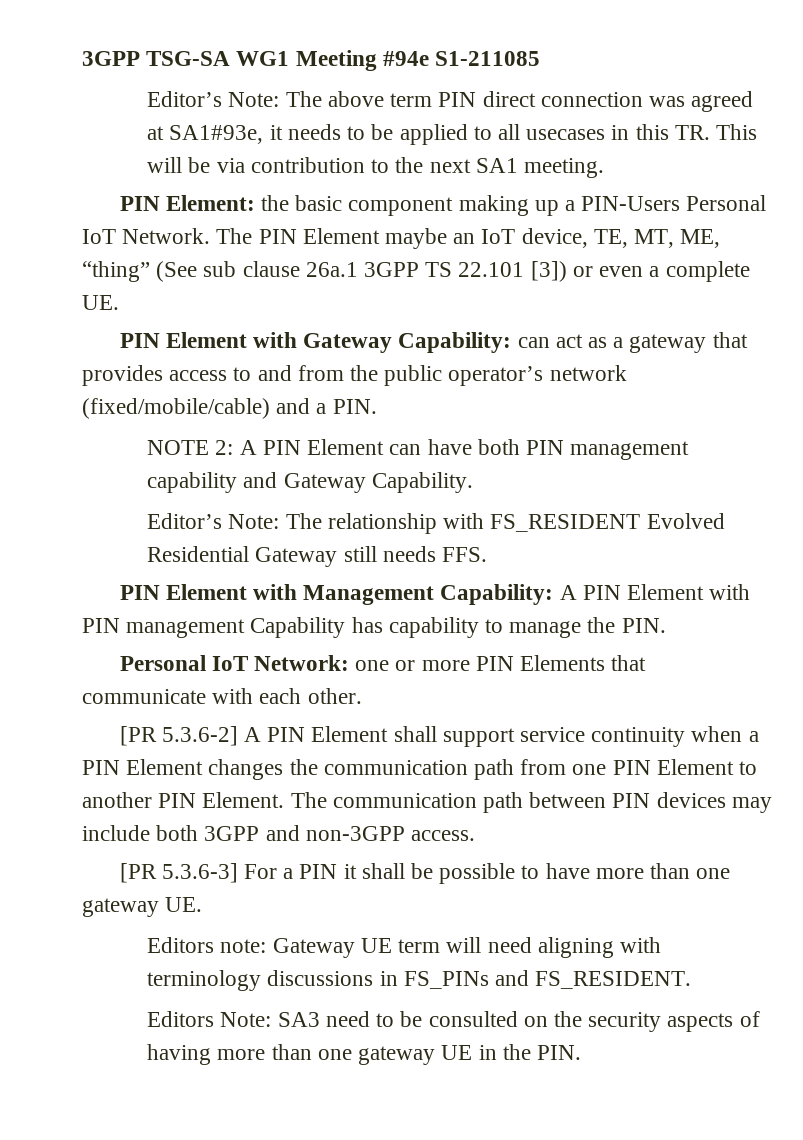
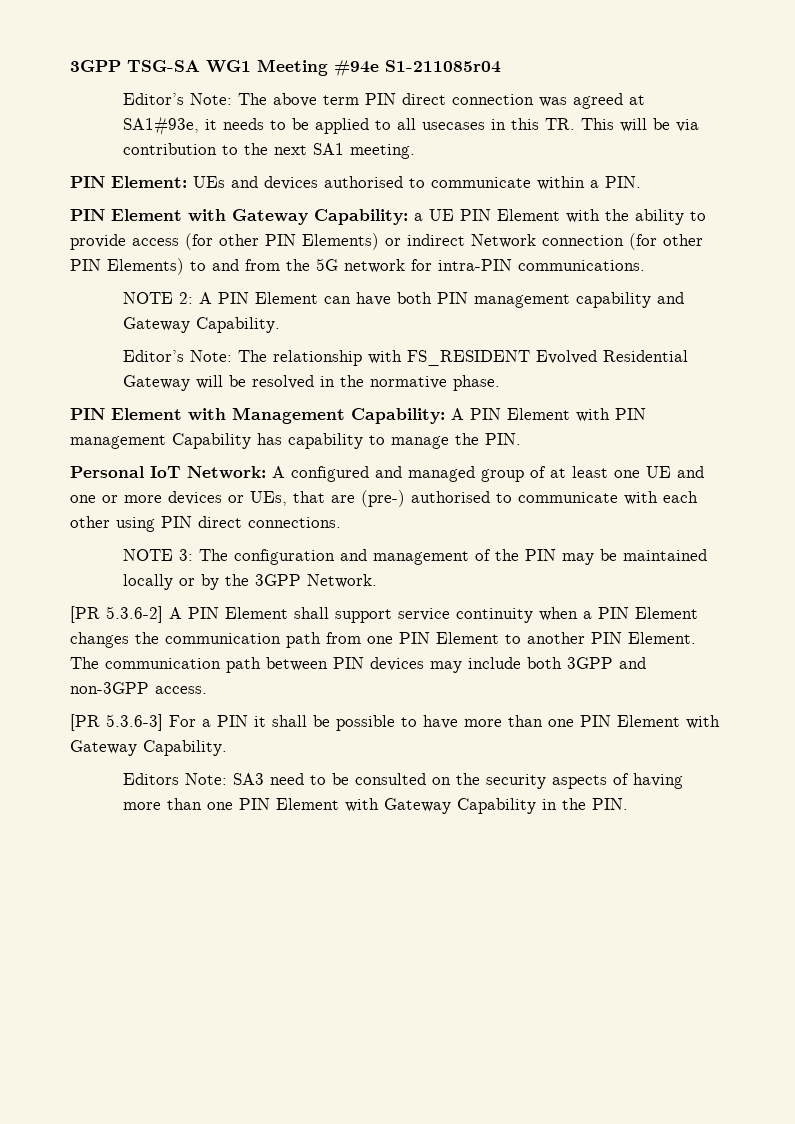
[435,51,541,66] S1-211085 -> [385,60,501,73] S1-211085r04
[260,195,767,216] [82,228,721,249] [82,261,750,282] [82,295,119,310] the basic component making up a PIN-Users Personal IoT Network. The PIN Element maybe an IoT device, TE, MT, ME, “thing” (See sub clause 26a.1 3GPP TS 22.101 [3]) or even a complete UE. -> [193,176,641,190] UEs and devices authorised to communicate within a PIN.
[517,332,748,353] [82,365,627,386] [82,398,377,419] can act as a gateway that provides access to and from the public operator’s network (fixed/mobile/cable) and a PIN. -> [414,209,706,225] [70,233,703,250] [70,258,645,275] a UE PIN Element with the ability to provide access (for other PIN Elements) or indirect Network connection (for other PIN Elements) to and from the 5G network for intra-PIN communications.
[343,546,488,562] still needs FFS. -> [195,375,500,391] will be resolved in the normative phase.
[355,655,647,671] [82,688,362,704] one or more PIN Elements that communicate with each other. -> [272,466,704,482] [70,490,698,507] [70,516,341,532] [122,549,707,565] [122,574,377,590] A configured and managed group of at least one UE and one or more devices or UEs, that are (pre-) authorised to communicate with each other using PIN direct connections. // NOTE 3: The configuration and management of the PIN may be maintained locally or by the 3GPP Network.
[82,897,203,917] [147,937,661,958] [147,970,692,991] gateway UE. // Editors note: Gateway UE term will need aligning with terminology discussions in FS_PINs and FS_RESIDENT. -> [580,715,720,729] [70,740,227,756] PIN Element with Gateway Capability.
[358,1045,473,1065] gateway UE -> [238,798,536,814] PIN Element with Gateway Capability

